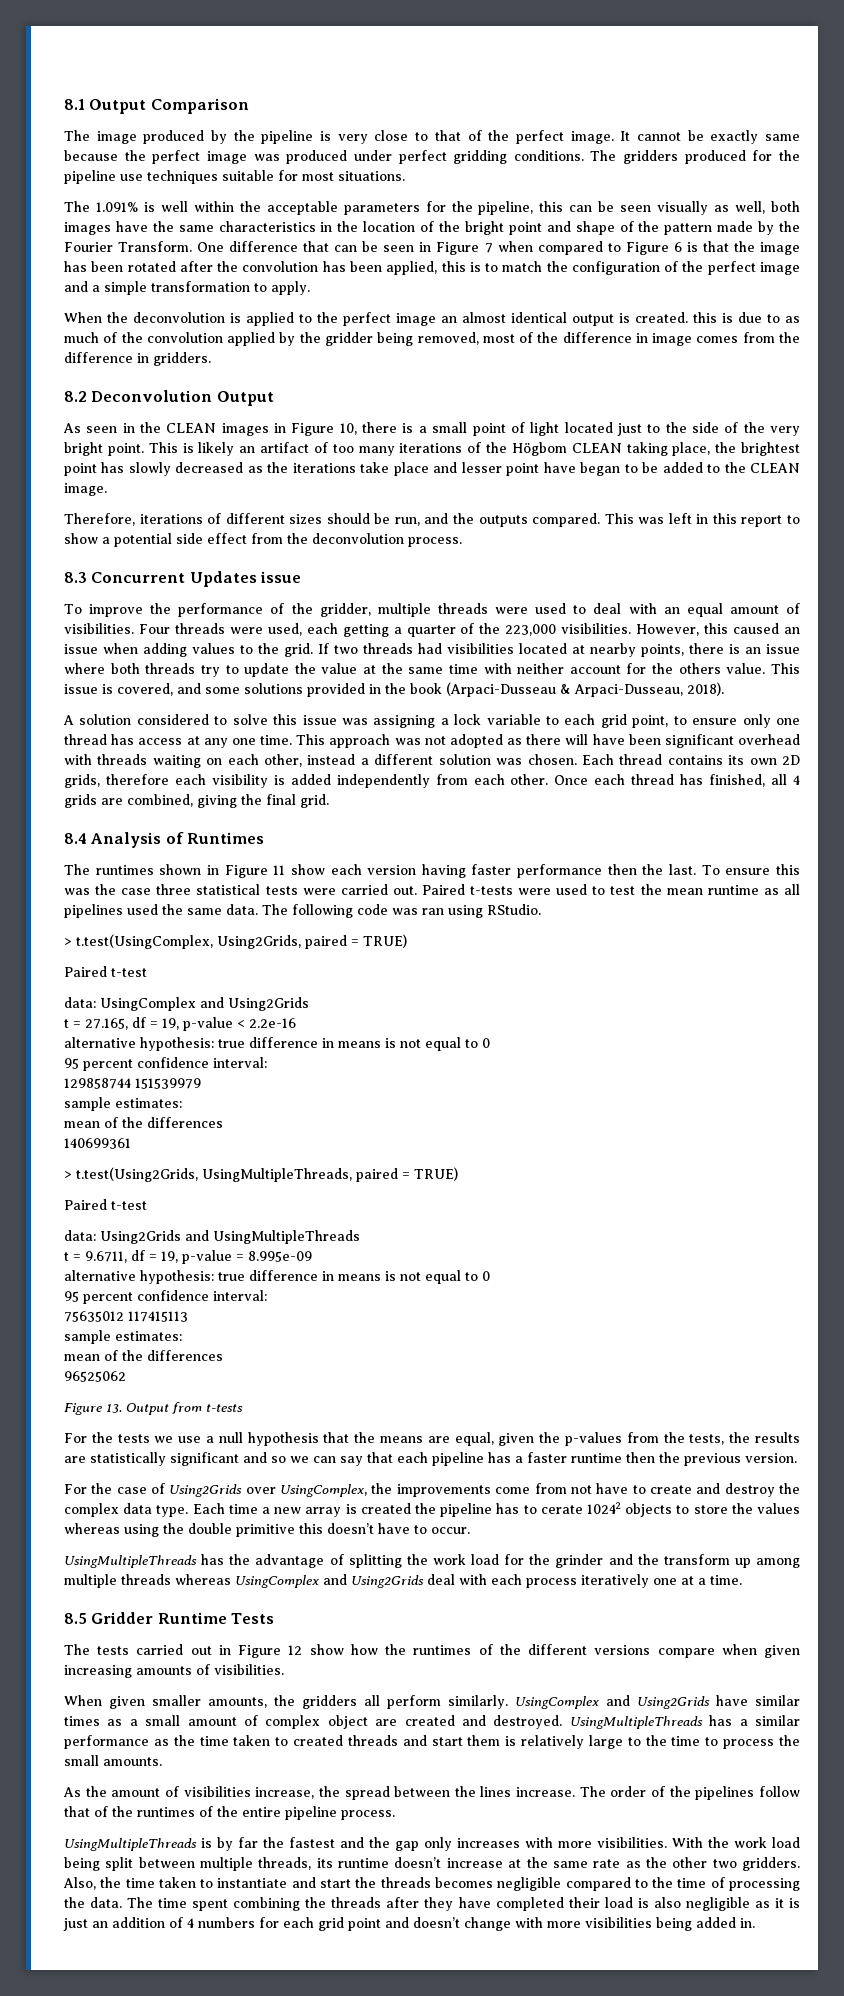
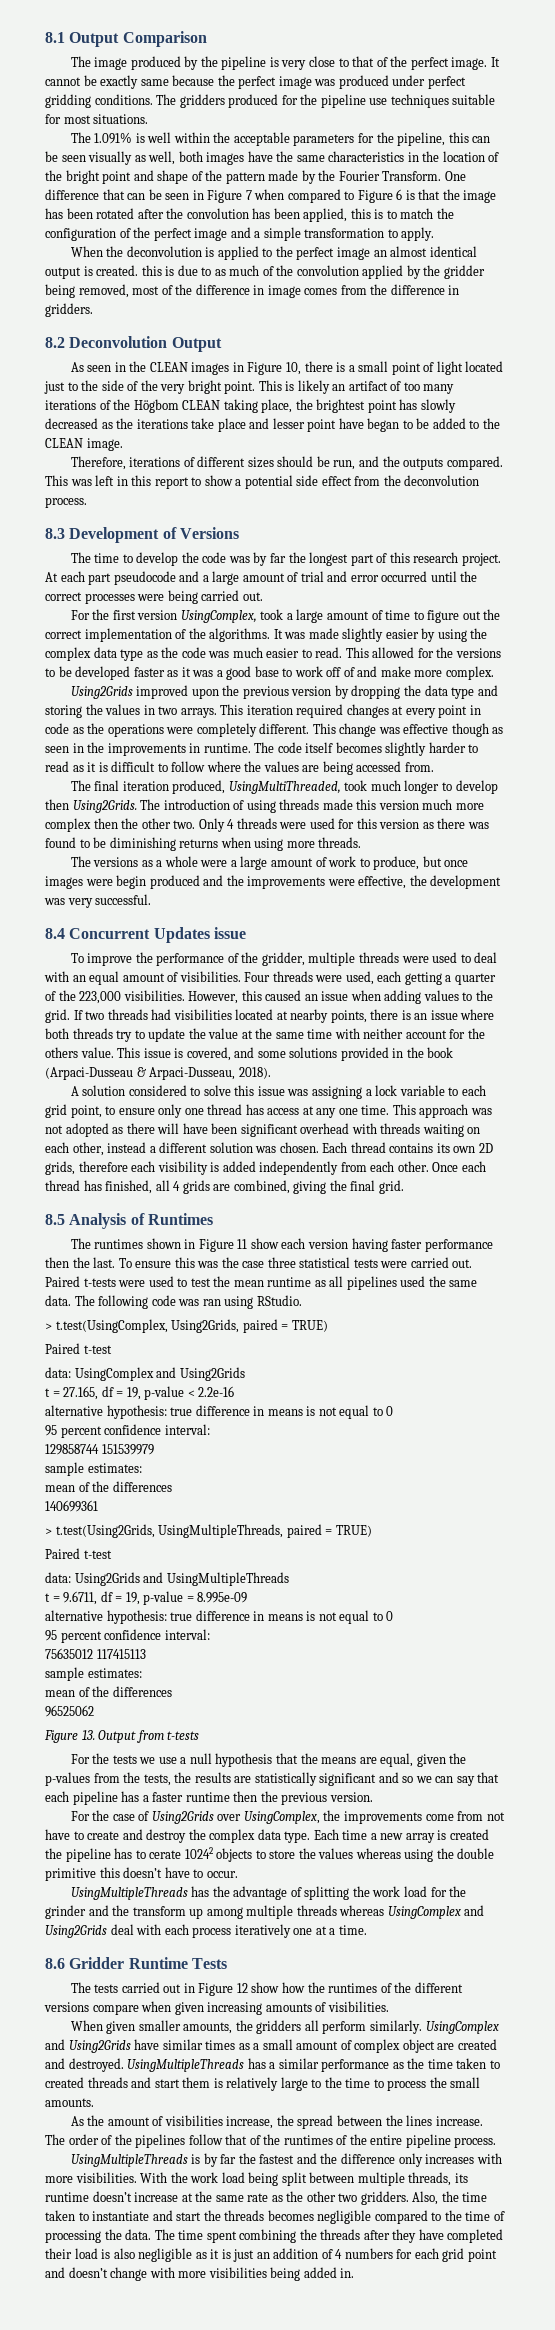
(87, 577) none -> [69,527,239,543] [70,552,501,566] [45,571,478,585] [45,590,263,604] [70,609,501,623] [45,628,488,642] [45,647,501,661] [45,666,494,680] [70,685,498,699] [45,704,481,718] [45,723,504,737] [45,742,479,756] [45,761,434,775] [70,780,498,794] [45,799,484,813] [45,818,489,832] [45,837,362,851] [70,856,469,870] [45,875,502,889] [44,894,152,908] [45,928,65,939] Development of Versions // The time to develop the code was by far the longest part of this research project. At each part pseudocode and a large amount of trial and error occurred until the correct processes were being carried out. // For the first version UsingComplex, took a large amount of time to figure out the correct implementation of the algorithms. It was made slightly easier by using the complex data type as the code was much easier to read. This allowed for the versions to be developed faster as it was a good base to work off of and make more complex. // Using2Grids improved upon the previous version by dropping the data type and storing the values in two arrays. This iteration required changes at every point in code as the operations were completely different. This change was effective though as seen in the improvements in runtime. The code itself becomes slightly harder to read as it is difficult to follow where the values are being accessed from. // The final iteration produced, UsingMultiThreaded, took much longer to develop then Using2Grids. The introduction of using threads made this version much more complex then the other two. Only 4 threads were used for this version as there was found to be diminishing returns when using more threads. // The versions as a whole were a large amount of work to produce, but once images were begin produced and the improvements were effective, the development was very successful. // 8.4
[64,833,87,844] 8.4 -> [45,1214,65,1225] 8.5
[64,1613,87,1624] 8.5 -> [45,1958,65,1969] 8.6
[395,1841,419,1851] gap -> [340,2153,395,2164] difference

